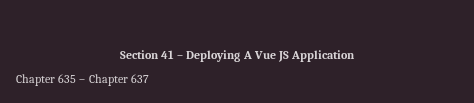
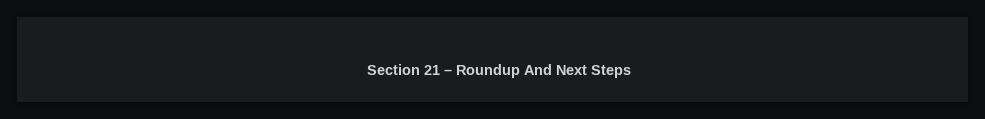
[160,50,356,62] [16,74,149,86] 41 – Deploying A Vue JS Application // Chapter 635 – Chapter 637 -> [423,64,631,78] 21 – Roundup And Next Steps

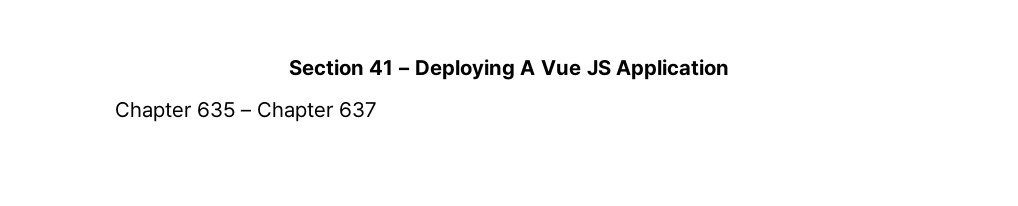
[423,64,631,78] 21 – Roundup And Next Steps -> [369,59,730,80] [115,101,377,122] 41 – Deploying A Vue JS Application // Chapter 635 – Chapter 637

